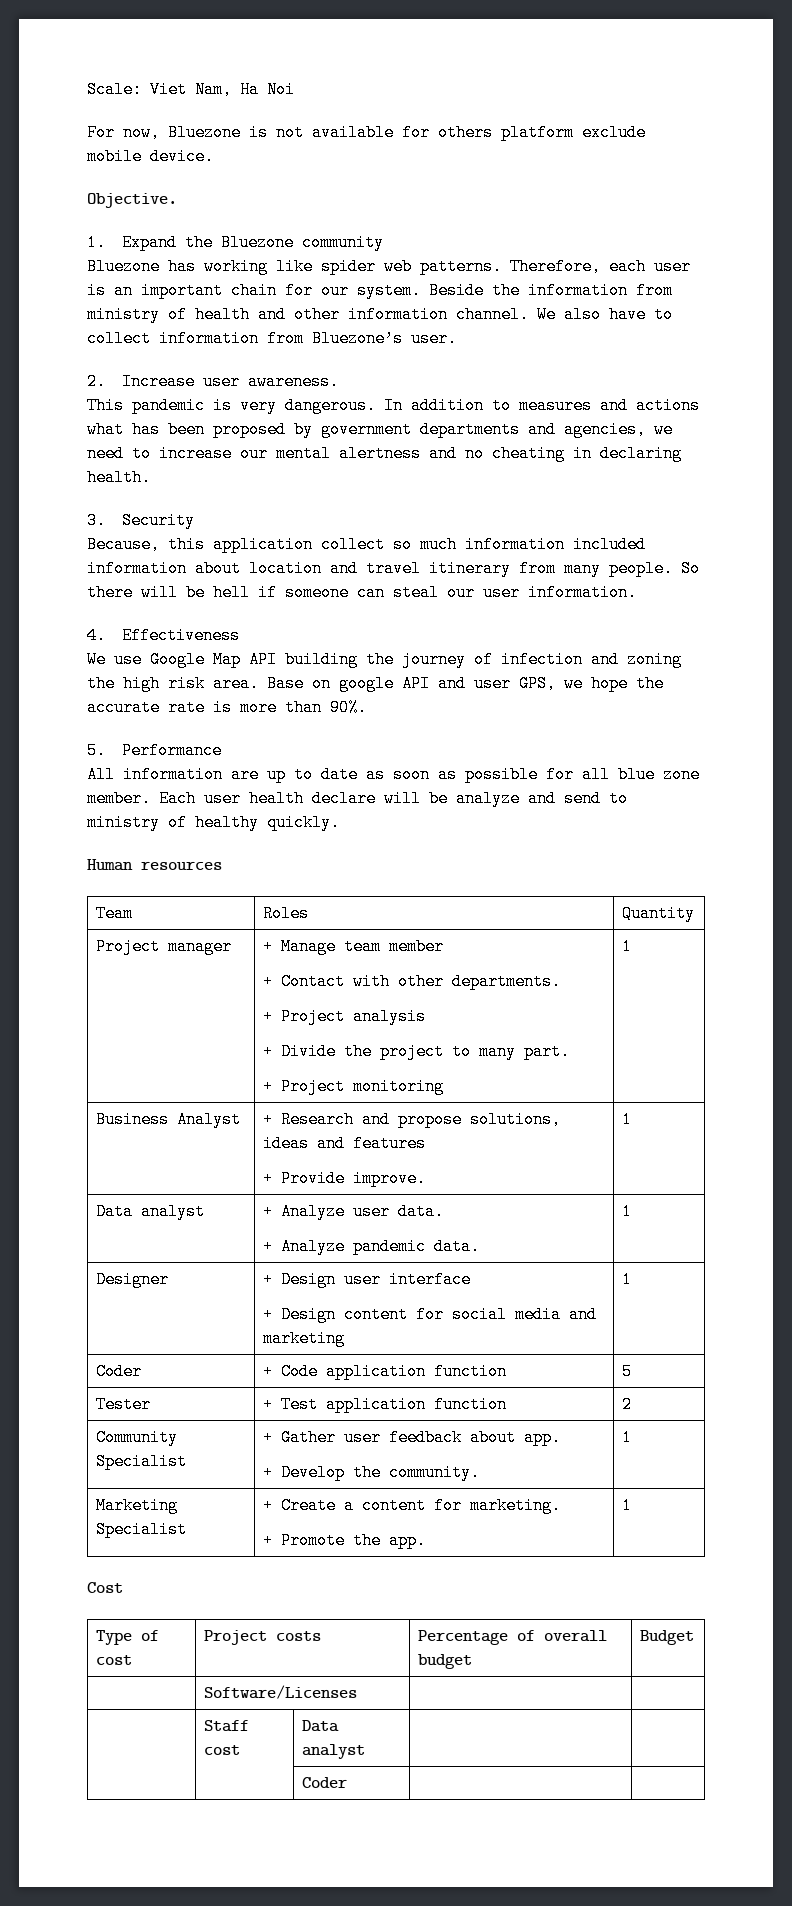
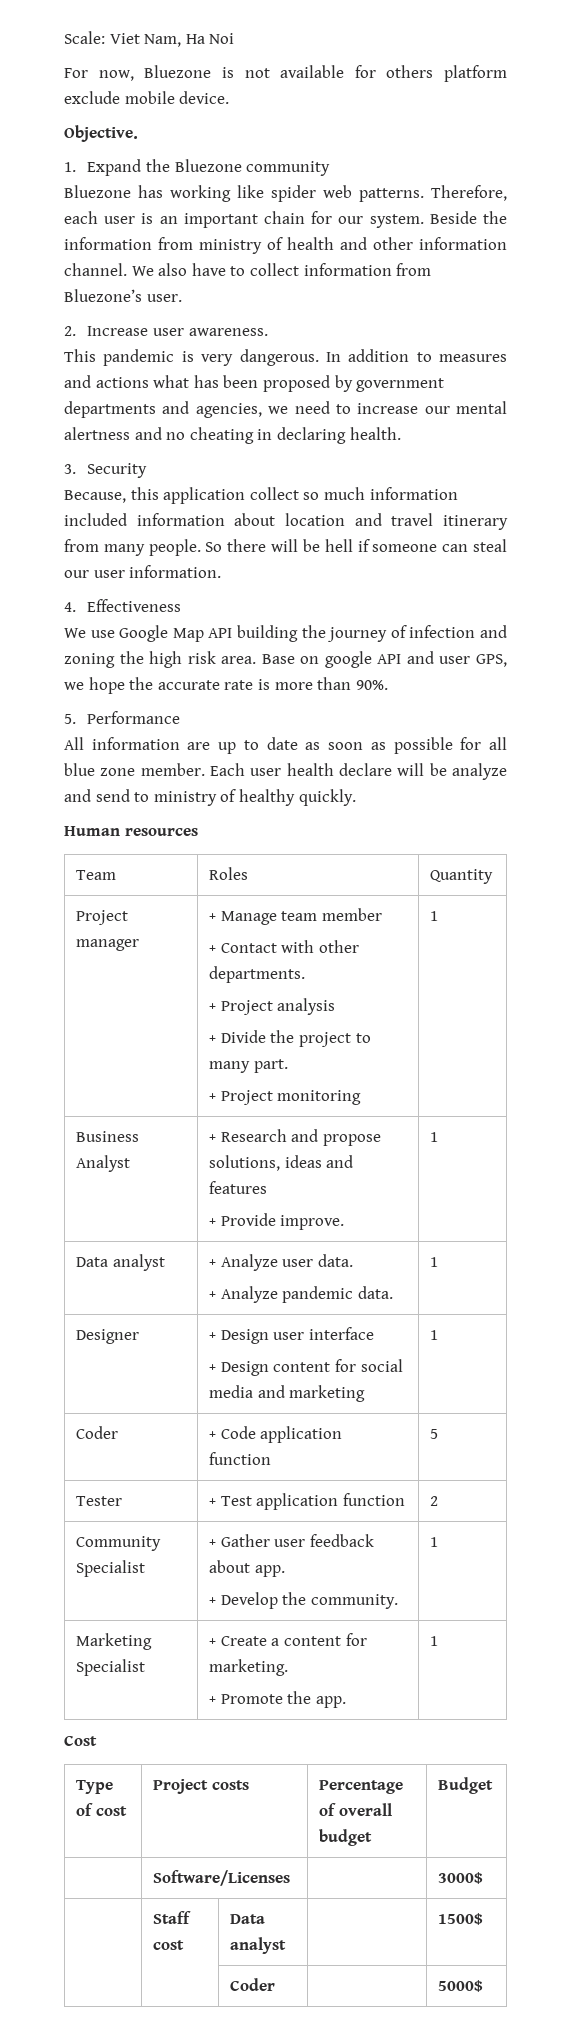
(357, 1692) none -> [438,1872,484,1884] 3000$
(365, 1751) none -> [438,1913,484,1925] 1500$
(347, 1782) none -> [438,1980,484,1992] 5000$

